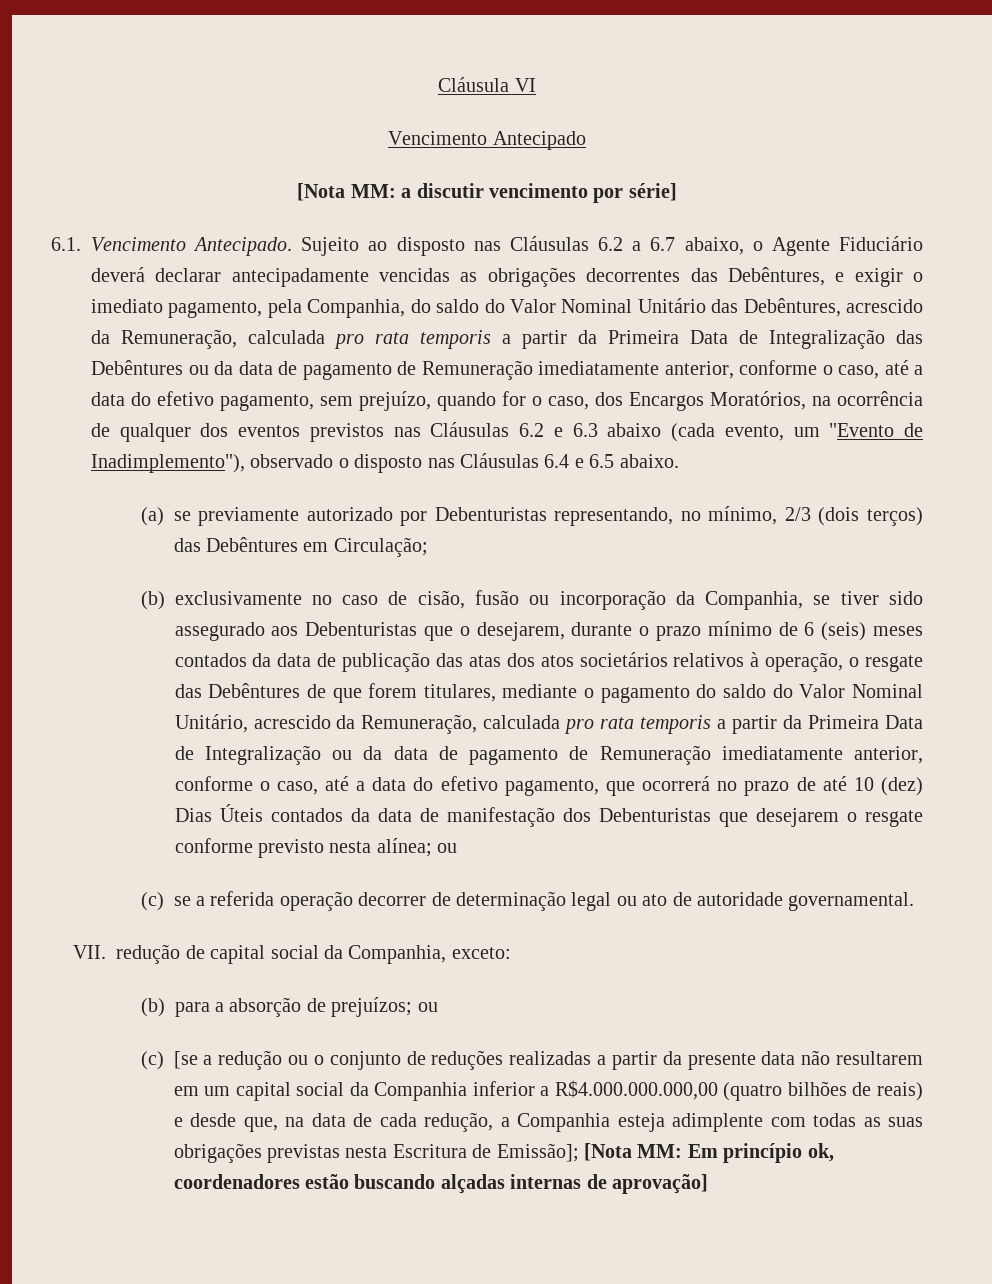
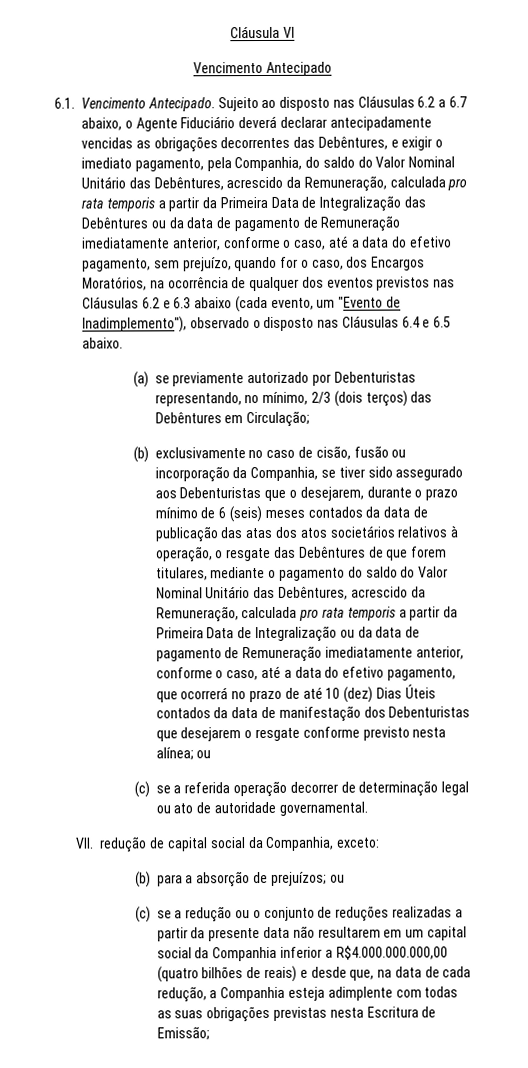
[297,183,677,203] // [Nota MM: a discutir vencimento por série] -> (332, 68) none
[174,714,248,733] Unitário, -> [205,586,348,600] Unitário das Debêntures,
[173,1051,198,1069] [se -> [156,910,172,919] se
[496,1143,834,1163] [173,1174,708,1194] Emissão]; [Nota MM: Em princípio ok, coordenadores estão buscando alçadas internas de aprovação] -> [156,1026,210,1041] Emissão;

